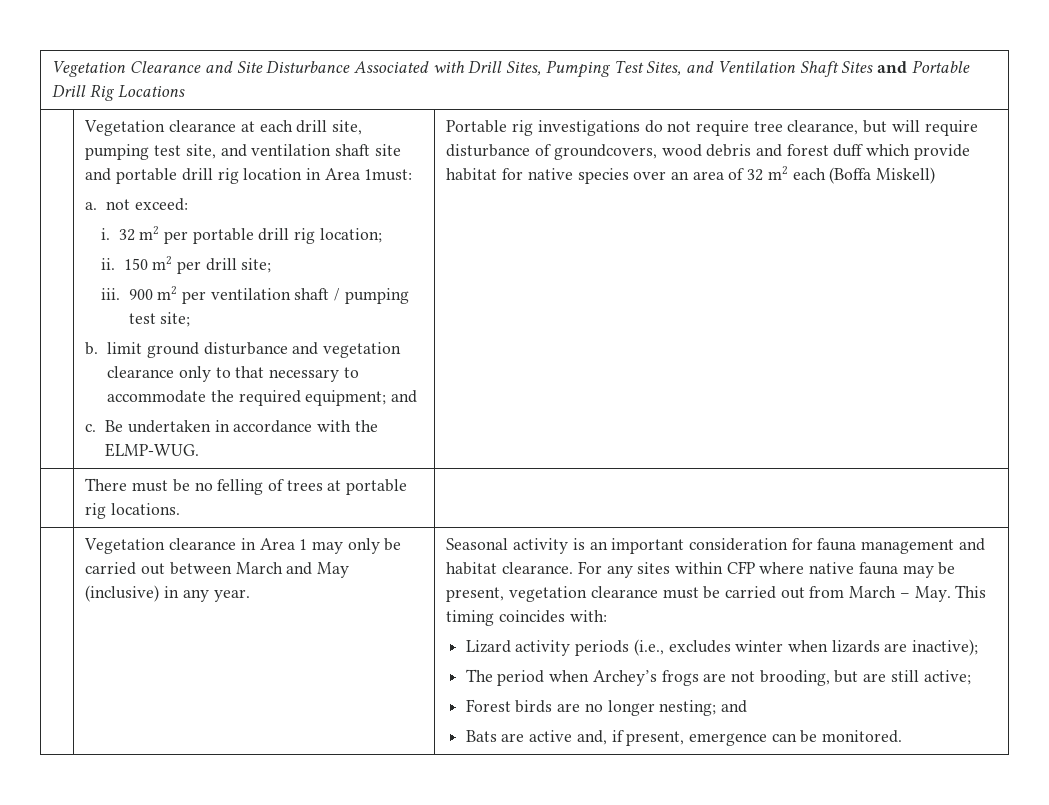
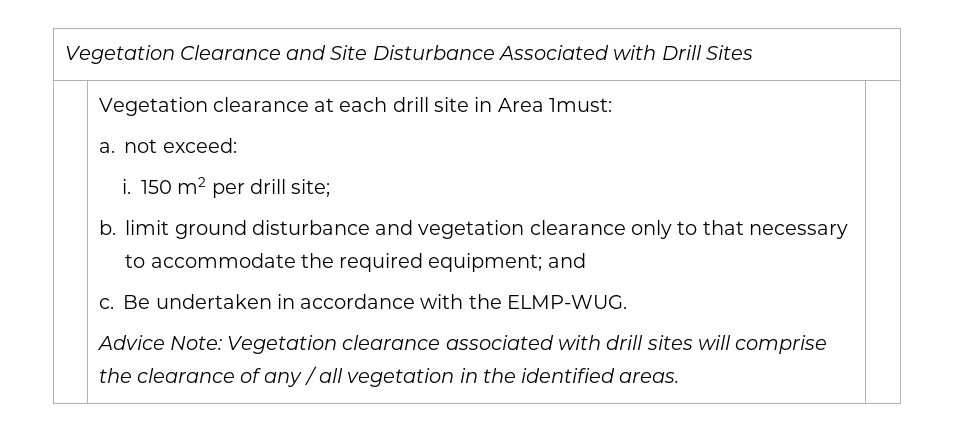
[506,60,970,78] [52,84,185,101] Sites, Pumping Test Sites, and Ventilation Shaft Sites and Portable Drill Rig Locations -> [705,45,753,60] Sites
[331,120,362,135] [85,144,401,160] [85,168,303,184] site, pumping test site, and ventilation shaft site and portable drill rig location -> [434,97,470,112] site
[118,226,382,244] [100,258,115,270] 32 m2 per portable drill rig location; // ii. -> (132, 186) none
[100,286,409,304] [128,312,191,327] // iii. 900 m2 per ventilation shaft / pumping test site; -> (331, 188) none
[446,120,978,136] [446,144,970,160] [446,166,936,184] [85,478,408,495] [85,503,181,519] [84,538,402,554] [85,562,349,578] [85,585,250,602] [446,538,985,554] [446,561,956,578] [446,585,987,602] [446,610,607,626] [465,639,979,656] [465,669,971,686] [465,699,747,716] [465,730,903,746] | Portable rig investigations do not require tree clearance, but will require disturbance of groundcovers, wood debris and forest duff which provide habitat for native species over an area of 32 m2 each (Boffa Miskell) // | There must be no felling of trees at portable rig locations. | // | Vegetation clearance in Area 1 may only be carried out between March and May (inclusive) in any year. | Seasonal activity is an important consideration for fauna management and habitat clearance. For any sites within CFP where native fauna may be present, vegetation clearance must be carried out from March – May. This timing coincides with: // Lizard activity periods (i.e., excludes winter when lizards are inactive); // The period when Archey’s frogs are not brooding, but are still active; // Forest birds are no longer nesting; and // Bats are active and, if present, emergence can be monitored. -> [97,335,828,354] [98,366,680,387] // Advice Note: Vegetation clearance associated with drill sites will comprise the clearance of any / all vegetation in the identified areas. |

